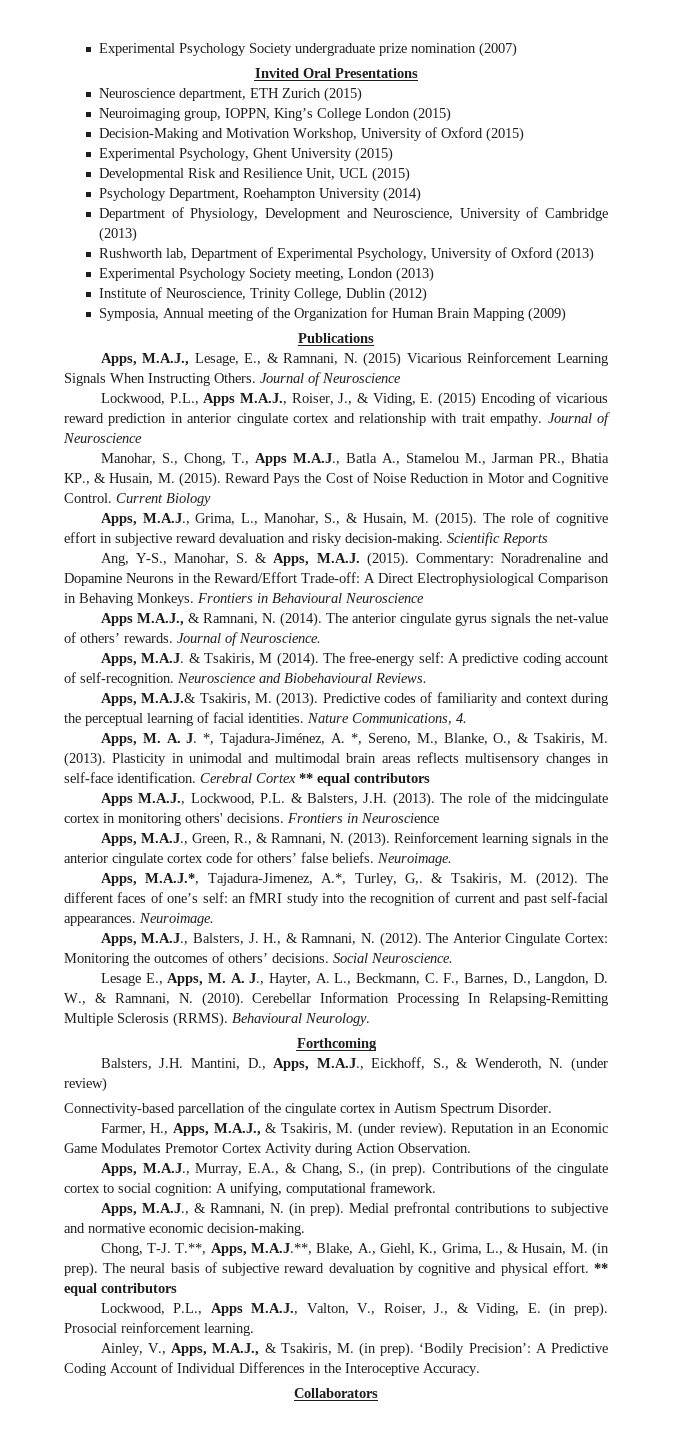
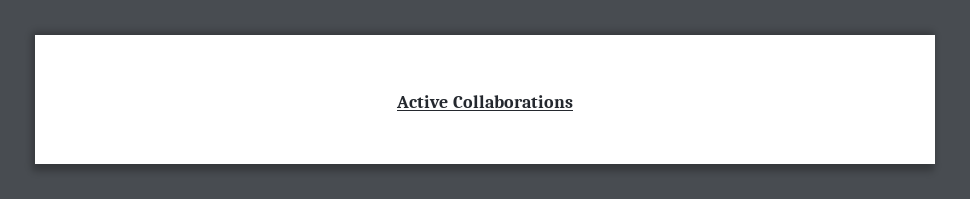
[98,42,517,57] [254,68,418,78] [98,87,362,102] [98,107,451,122] [98,127,524,142] [98,147,393,162] [98,167,410,182] [98,187,421,202] [98,207,608,221] [98,227,137,242] [98,247,594,262] [98,267,434,282] [98,287,427,302] [98,307,566,322] [298,333,374,343] [100,352,608,367] [64,372,401,386] [100,392,608,407] [64,412,611,426] [63,433,142,443] [100,453,609,466] [64,472,608,487] [64,493,211,506] [100,512,608,527] [64,532,548,546] [100,552,609,567] [64,572,609,586] [64,593,424,606] [100,612,608,627] [64,632,321,646] [100,652,608,667] [64,672,427,686] [100,692,608,707] [64,712,467,726] [100,733,608,746] [64,752,610,767] [64,772,430,786] [100,792,608,807] [64,813,439,826] [100,832,608,847] [64,852,452,866] [100,872,608,887] [64,892,608,906] [64,913,214,926] [100,932,608,947] [64,952,453,966] [100,973,608,986] [64,992,608,1007] [64,1012,370,1027] [296,1038,377,1051] [100,1057,608,1072] [64,1077,107,1092] [64,1102,552,1116] [100,1122,608,1137] [64,1143,471,1156] [100,1162,608,1177] [64,1182,436,1196] [100,1202,608,1217] [64,1223,305,1236] [100,1242,609,1257] [64,1262,608,1277] [64,1283,177,1296] [100,1302,609,1317] [64,1322,254,1336] [100,1342,608,1357] [64,1362,480,1376] [294,1388,378,1398] Experimental Psychology Society undergraduate prize nomination (2007) // Invited Oral Presentations // Neuroscience department, ETH Zurich (2015) // Neuroimaging group, IOPPN, King’s College London (2015) // Decision-Making and Motivation Workshop, University of Oxford (2015) // Experimental Psychology, Ghent University (2015) // Developmental Risk and Resilience Unit, UCL (2015) // Psychology Department, Roehampton University (2014) // Department of Physiology, Development and Neuroscience, University of Cambridge (2013) // Rushworth lab, Department of Experimental Psychology, University of Oxford (2013) // Experimental Psychology Society meeting, London (2013) // Institute of Neuroscience, Trinity College, Dublin (2012) // Symposia, Annual meeting of the Organization for Human Brain Mapping (2009) // Publications // Apps, M.A.J., Lesage, E., & Ramnani, N. (2015) Vicarious Reinforcement Learning Signals When Instructing Others. Journal of Neuroscience // Lockwood, P.L., Apps M.A.J., Roiser, J., & Viding, E. (2015) Encoding of vicarious reward prediction in anterior cingulate cortex and relationship with trait empathy. Journal of Neuroscience // Manohar, S., Chong, T., Apps M.A.J., Batla A., Stamelou M., Jarman PR., Bhatia KP., & Husain, M. (2015). Reward Pays the Cost of Noise Reduction in Motor and Cognitive Control. Current Biology // Apps, M.A.J., Grima, L., Manohar, S., & Husain, M. (2015). The role of cognitive effort in subjective reward devaluation and risky decision-making. Scientific Reports // Ang, Y-S., Manohar, S. & Apps, M.A.J. (2015). Commentary: Noradrenaline and Dopamine Neurons in the Reward/Effort Trade-off: A Direct Electrophysiological Comparison in Behaving Monkeys. Frontiers in Behavioural Neuroscience // Apps M.A.J., & Ramnani, N. (2014). The anterior cingulate gyrus signals the net-value of others’ rewards. Journal of Neuroscience. // Apps, M.A.J. & Tsakiris, M (2014). The free-energy self: A predictive coding account of self-recognition. Neuroscience and Biobehavioural Reviews. // Apps, M.A.J.& Tsakiris, M. (2013). Predictive codes of familiarity and context during the perceptual learning of facial identities. Nature Communications, 4. // Apps, M. A. J. *, Tajadura-Jiménez, A. *, Sereno, M., Blanke, O., & Tsakiris, M. (2013). Plasticity in unimodal and multimodal brain areas reflects multisensory changes in self-face identification. Cerebral Cortex ** equal contributors // Apps M.A.J., Lockwood, P.L. & Balsters, J.H. (2013). The role of the midcingulate cortex in monitoring others' decisions. Frontiers in Neuroscience // Apps, M.A.J., Green, R., & Ramnani, N. (2013). Reinforcement learning signals in the anterior cingulate cortex code for others’ false beliefs. Neuroimage. // Apps, M.A.J.*, Tajadura-Jimenez, A.*, Turley, G,. & Tsakiris, M. (2012). The different faces of one’s self: an fMRI study into the recognition of current and past self-facial appearances. Neuroimage. // Apps, M.A.J., Balsters, J. H., & Ramnani, N. (2012). The Anterior Cingulate Cortex: Monitoring the outcomes of others’ decisions. Social Neuroscience. // Lesage E., Apps, M. A. J., Hayter, A. L., Beckmann, C. F., Barnes, D., Langdon, D. W., & Ramnani, N. (2010). Cerebellar Information Processing In Relapsing-Remitting Multiple Sclerosis (RRMS). Behavioural Neurology. // Forthcoming // Balsters, J.H. Mantini, D., Apps, M.A.J., Eickhoff, S., & Wenderoth, N. (under review) // Connectivity-based parcellation of the cingulate cortex in Autism Spectrum Disorder. // Farmer, H., Apps, M.A.J., & Tsakiris, M. (under review). Reputation in an Economic Game Modulates Premotor Cortex Activity during Action Observation. // Apps, M.A.J., Murray, E.A., & Chang, S., (in prep). Contributions of the cingulate cortex to social cognition: A unifying, computational framework. // Apps, M.A.J., & Ramnani, N. (in prep). Medial prefrontal contributions to subjective and normative economic decision-making. // Chong, T-J. T.**, Apps, M.A.J.**, Blake, A., Giehl, K., Grima, L., & Husain, M. (in prep). The neural basis of subjective reward devaluation by cognitive and physical effort. ** equal contributors // Lockwood, P.L., Apps M.A.J., Valton, V., Roiser, J., & Viding, E. (in prep). Prosocial reinforcement learning. // Ainley, V., Apps, M.A.J., & Tsakiris, M. (in prep). ‘Bodily Precision’: A Predictive Coding Account of Individual Differences in the Interoceptive Accuracy. // Collaborators -> [396,95,573,108] Active Collaborations

